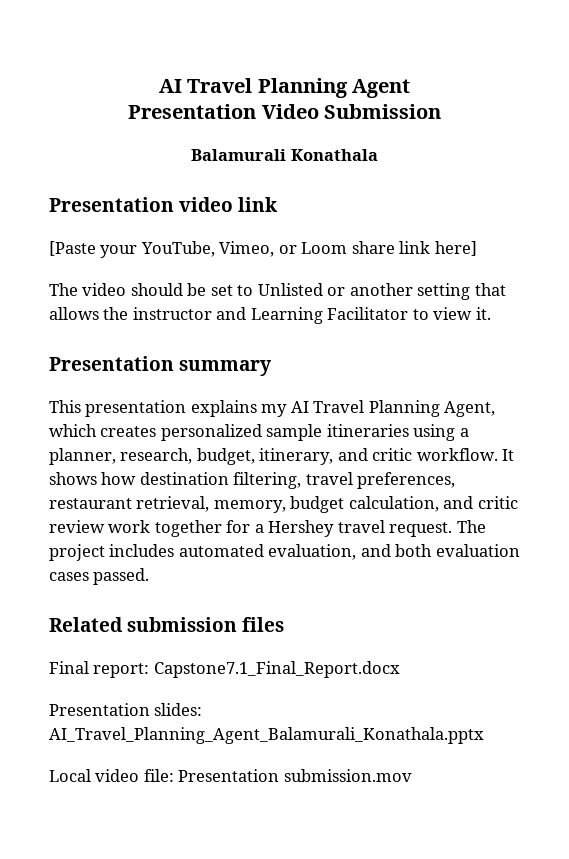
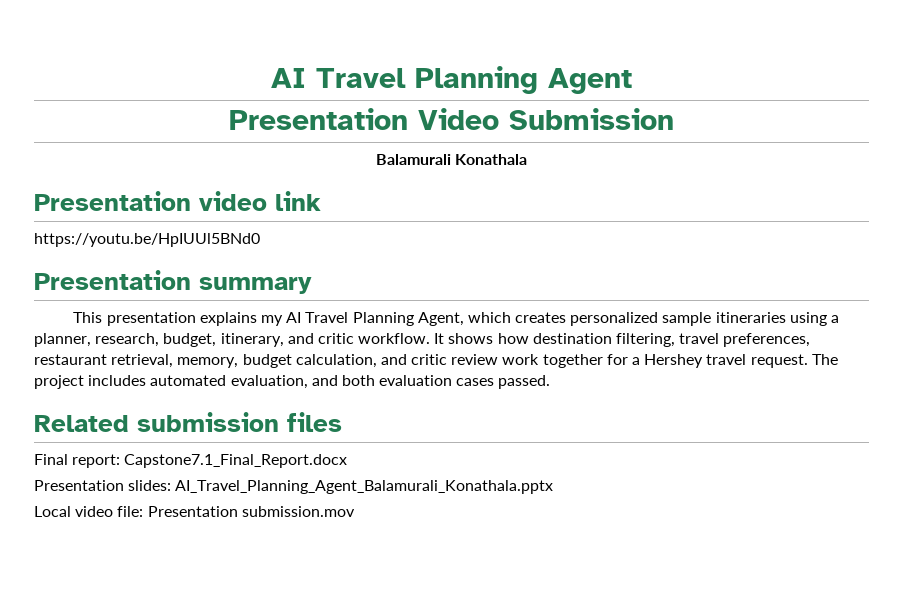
[49,241,477,258] [49,283,506,300] [49,307,491,324] [Paste your YouTube, Vimeo, or Loom share link here] // The video should be set to Unlisted or another setting that allows the instructor and Learning Facilitator to view it. -> [34,233,260,247] https://youtu.be/HpIUUl5BNd0

